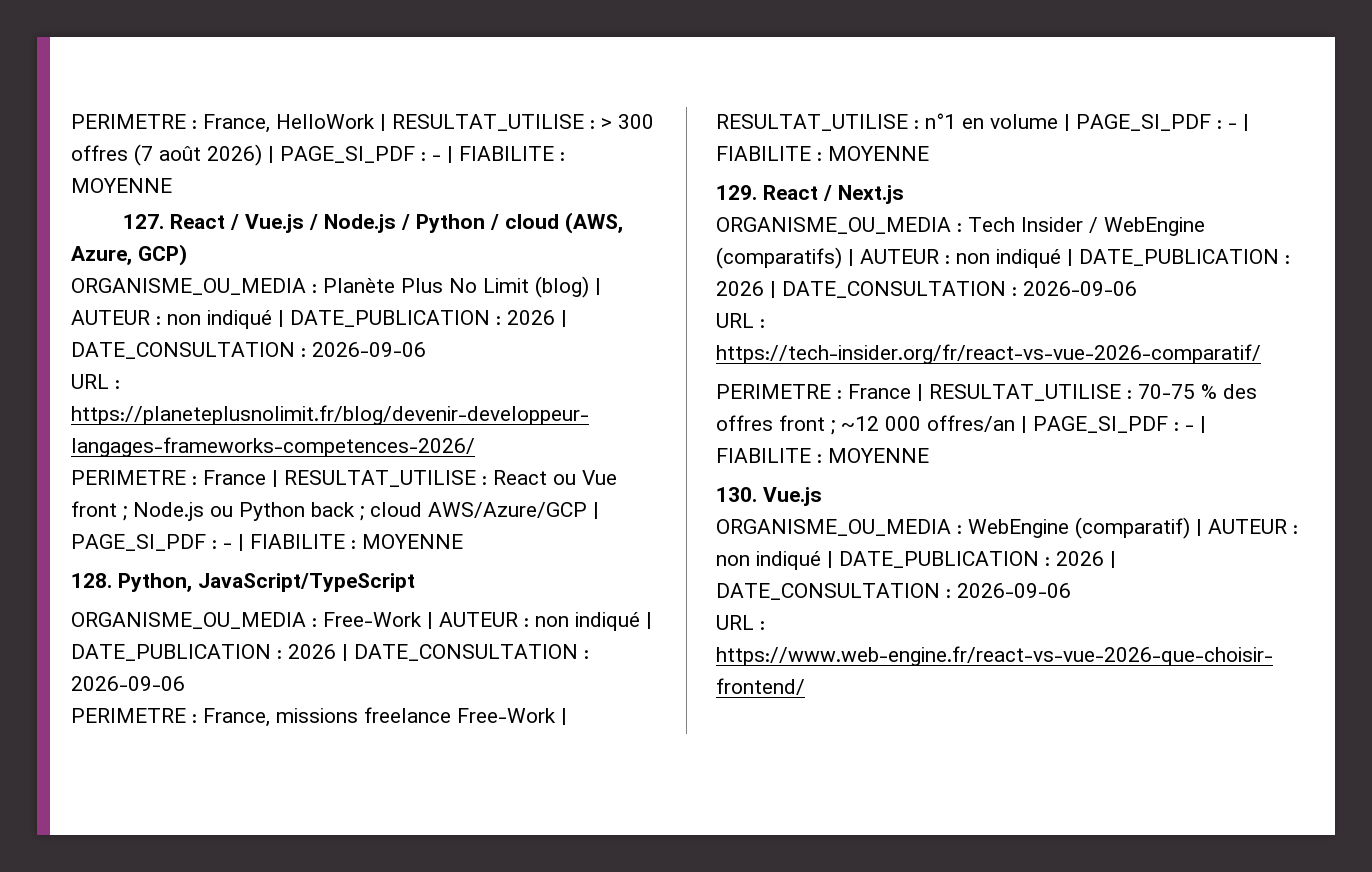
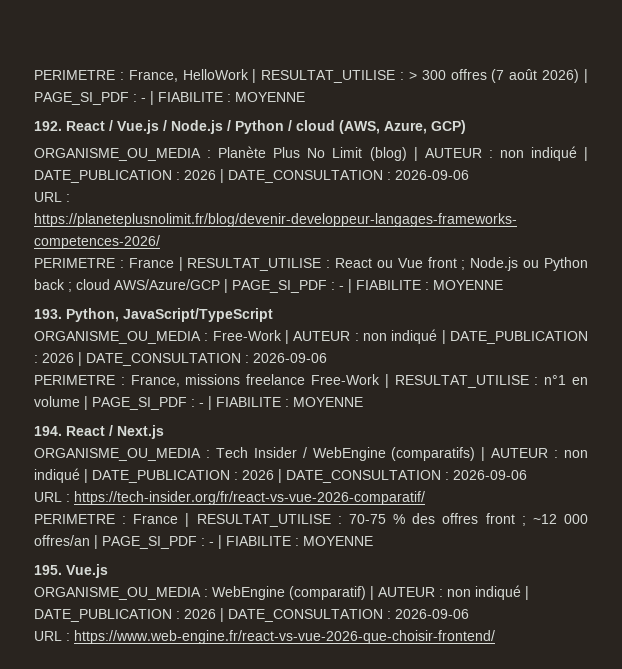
[122,214,164,229] 127. -> [34,121,62,131] 192.
[71,573,112,588] 128. -> [34,309,62,319] 193.
[716,185,757,200] 129. -> [34,426,62,436] 194.
[716,487,757,502] 130. -> [34,565,62,575] 195.

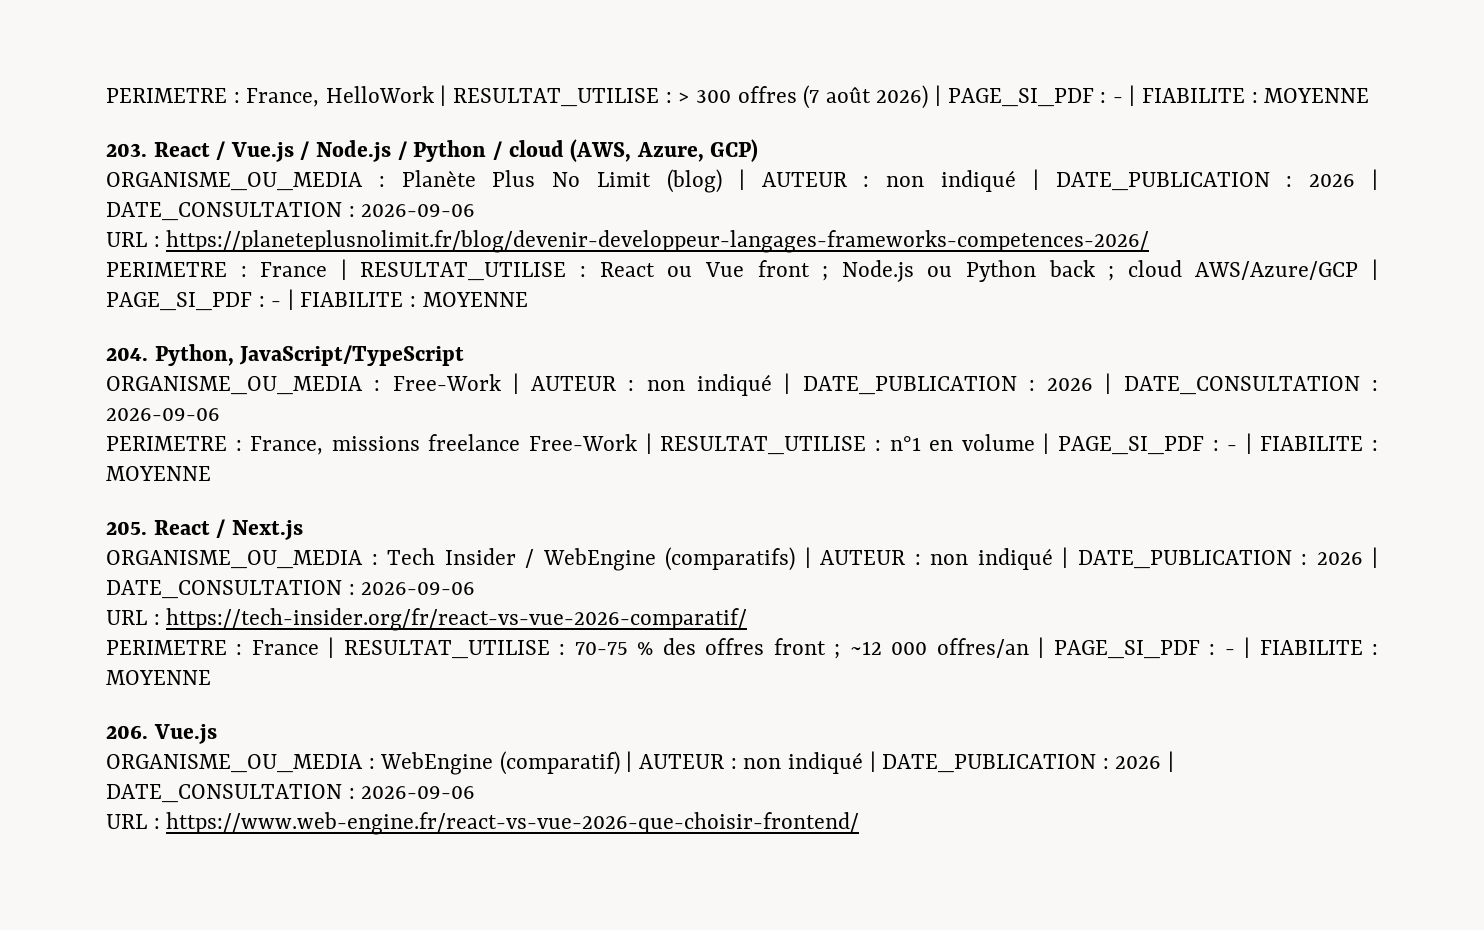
[34,121,62,131] 192. -> [106,143,147,157] 203.
[34,309,62,319] 193. -> [106,347,148,361] 204.
[34,426,62,436] 194. -> [106,521,147,535] 205.
[34,565,62,575] 195. -> [106,725,148,739] 206.

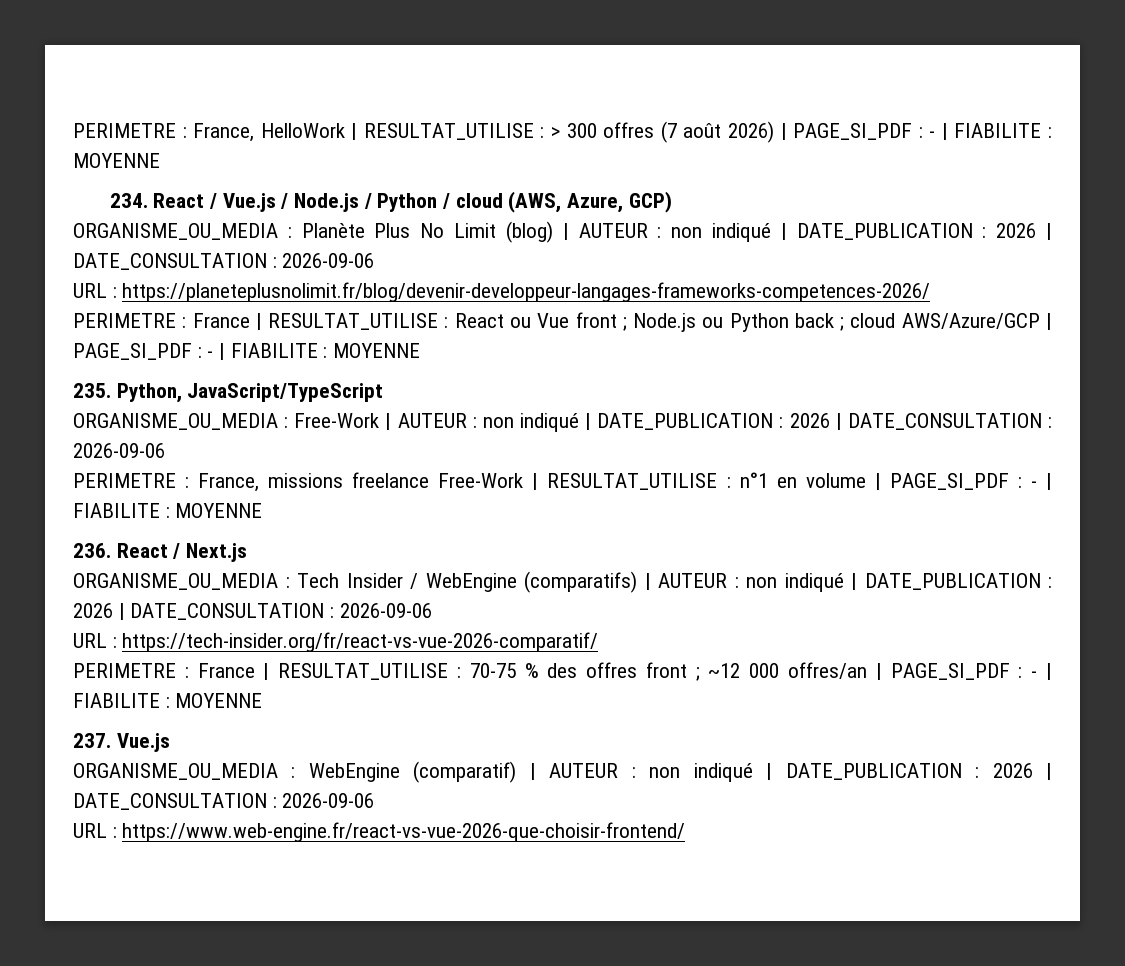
[106,143,147,157] 203. -> [109,193,148,208] 234.
[106,347,148,361] 204. -> [73,383,111,398] 235.
[106,521,147,535] 205. -> [73,543,111,558] 236.
[106,725,148,739] 206. -> [73,733,111,748] 237.

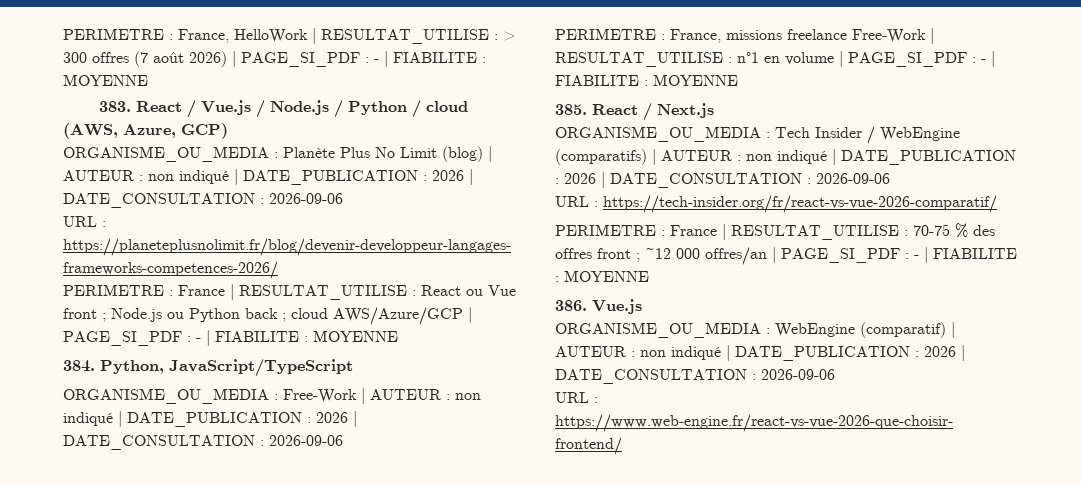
[109,193,148,208] 234. -> [98,101,131,112] 383.
[73,383,111,398] 235. -> [63,360,95,372] 384.
[73,543,111,558] 236. -> [555,104,587,115] 385.
[73,733,111,748] 237. -> [555,300,587,311] 386.

